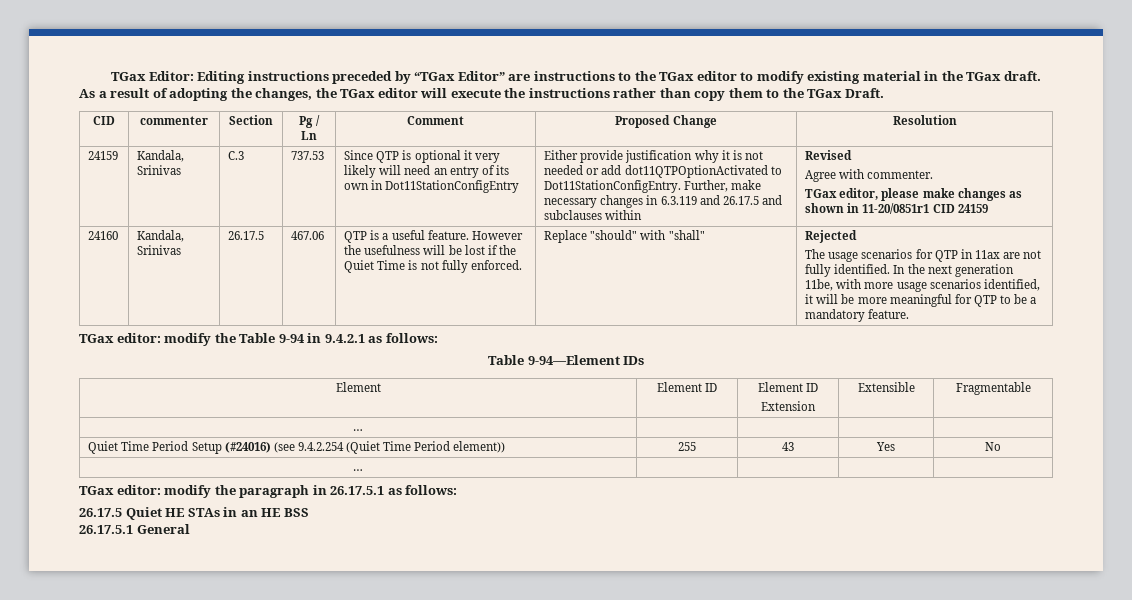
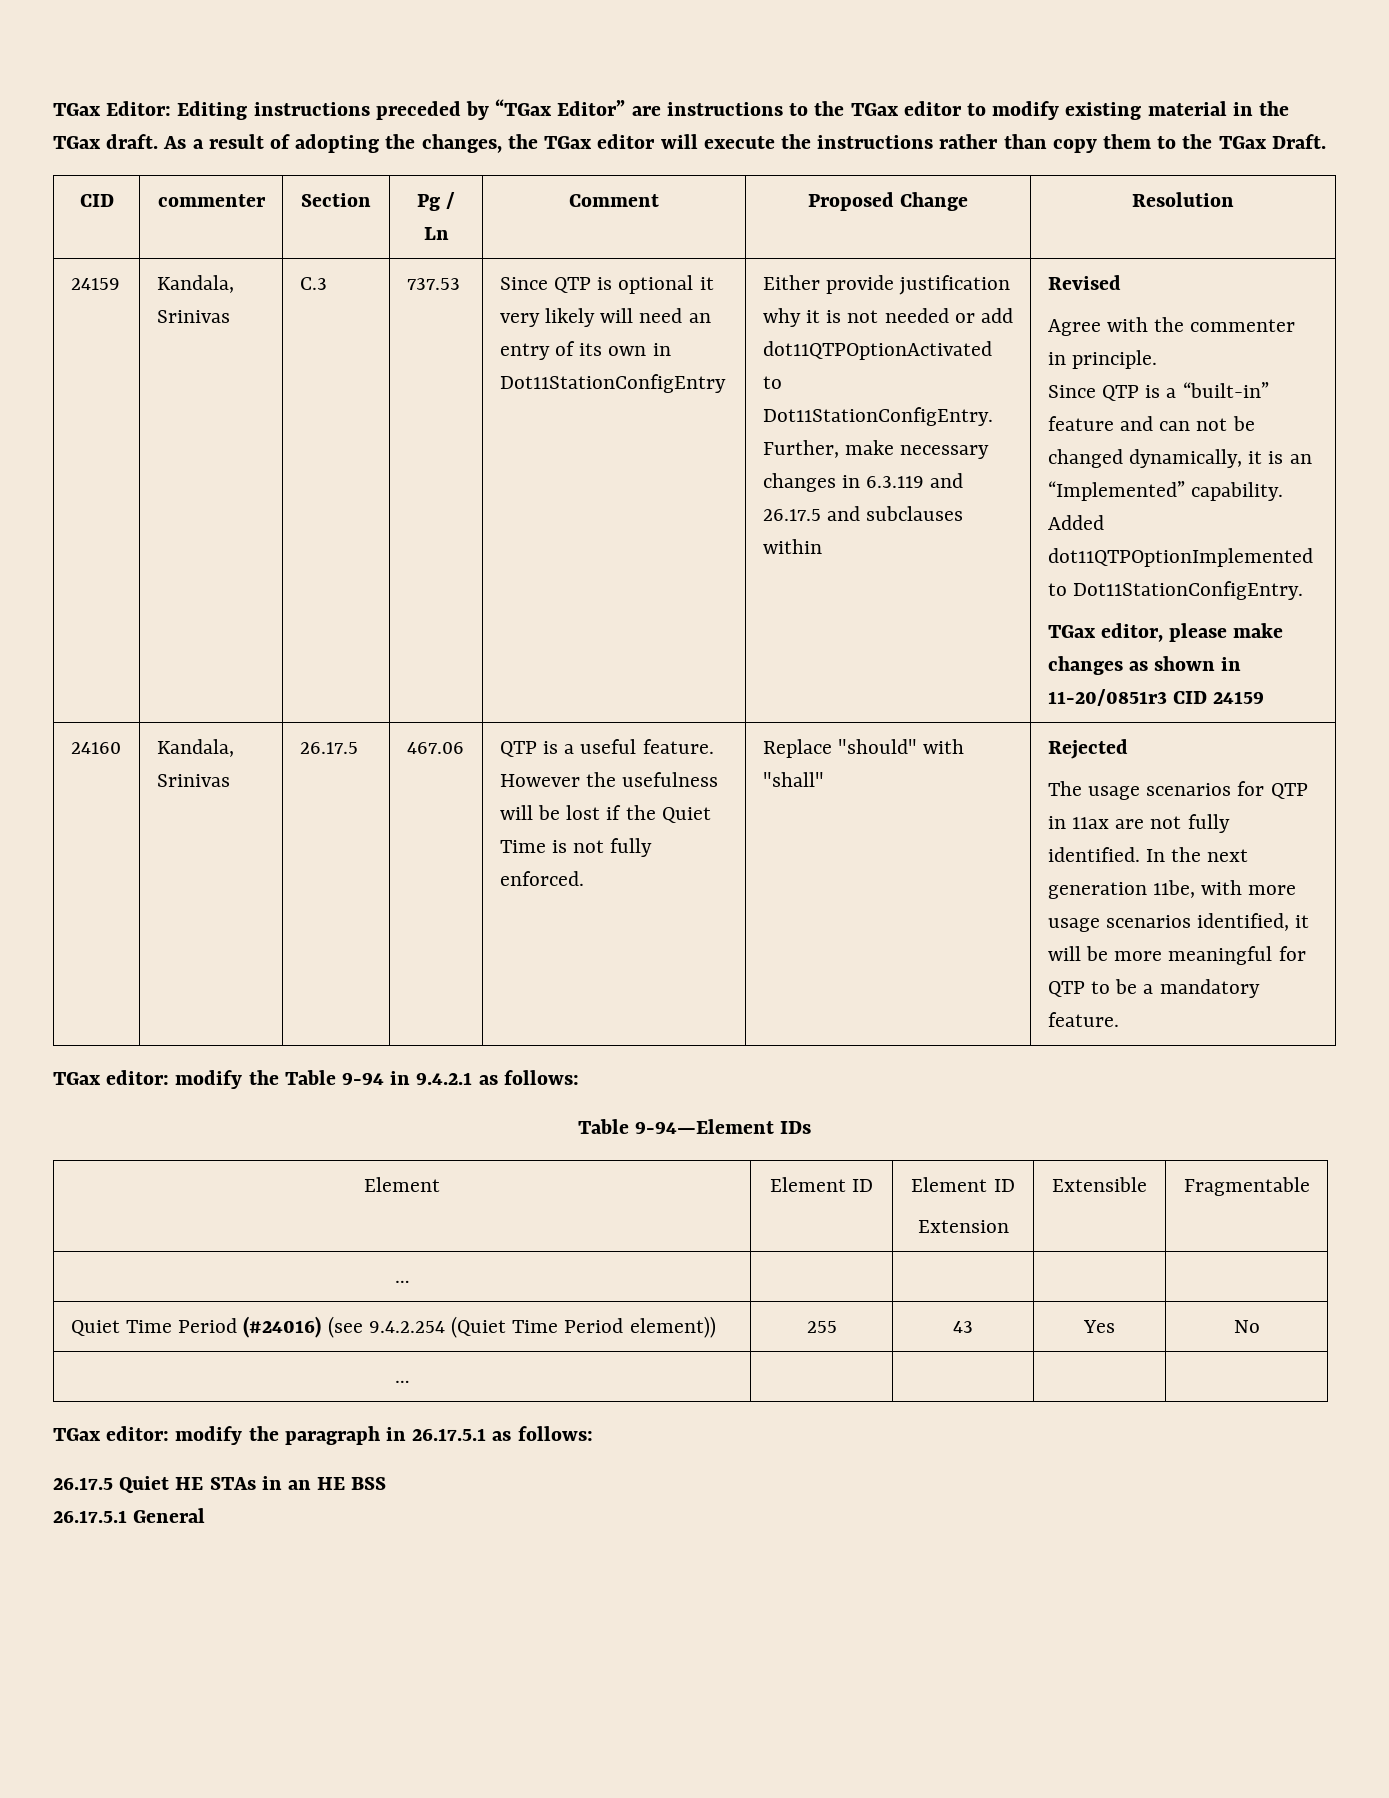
[867,170,934,179] commenter. -> [1154,317,1296,332] [1047,350,1157,369] [1047,382,1269,401] [1047,416,1255,431] [1047,449,1312,468] [1047,481,1283,501] [1047,515,1104,530] [1047,548,1313,567] [1047,581,1303,600] the commenter in principle. // Since QTP is a “built-in” feature and can not be changed dynamically, it is an “Implemented” capability. Added dot11QTPOptionImplemented to Dot11StationConfigEntry.
[862,203,930,214] 11-20/0851r1 -> [1047,689,1167,706] 11-20/0851r3
[191,442,222,454] Setup -> (238, 1325) none

